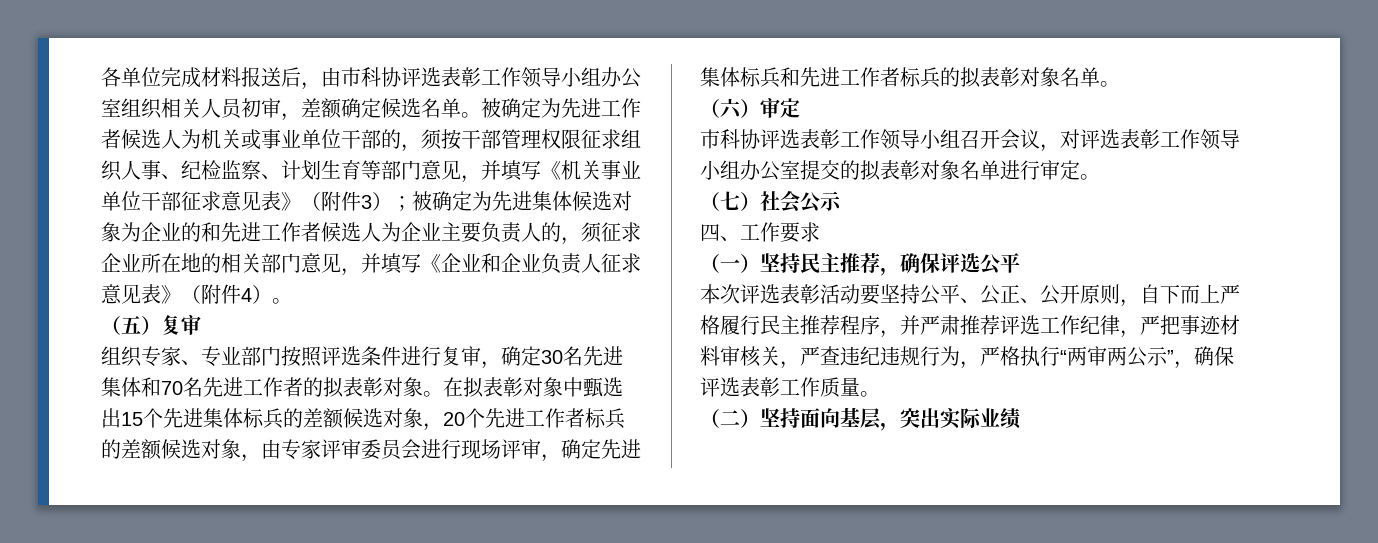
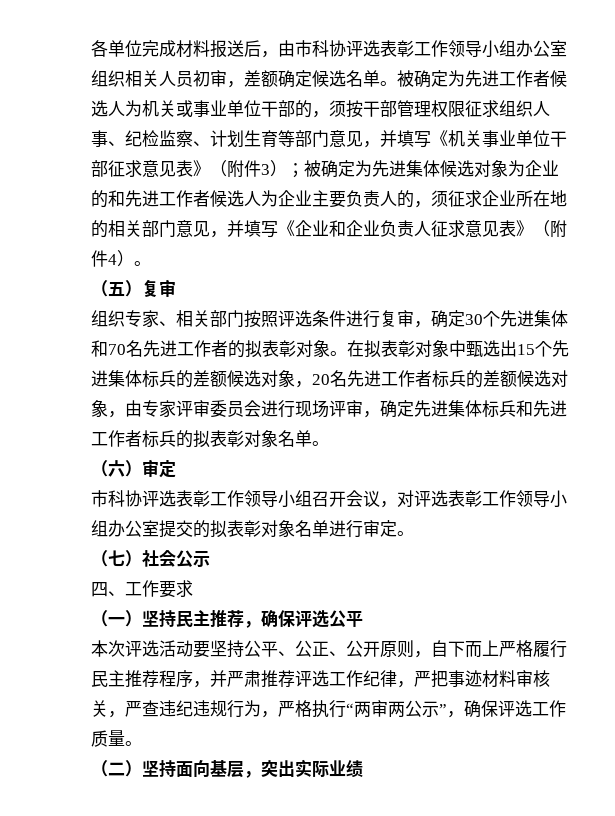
[201,346,241,367] 专业 -> [176,310,210,327] 相关
[563,346,583,366] 名 -> [483,311,500,327] 个
[465,408,485,428] 个 -> [330,370,347,387] 名
[780,284,820,304] 表彰 -> (159, 648) none
[740,377,780,397] 表彰 -> (532, 708) none

